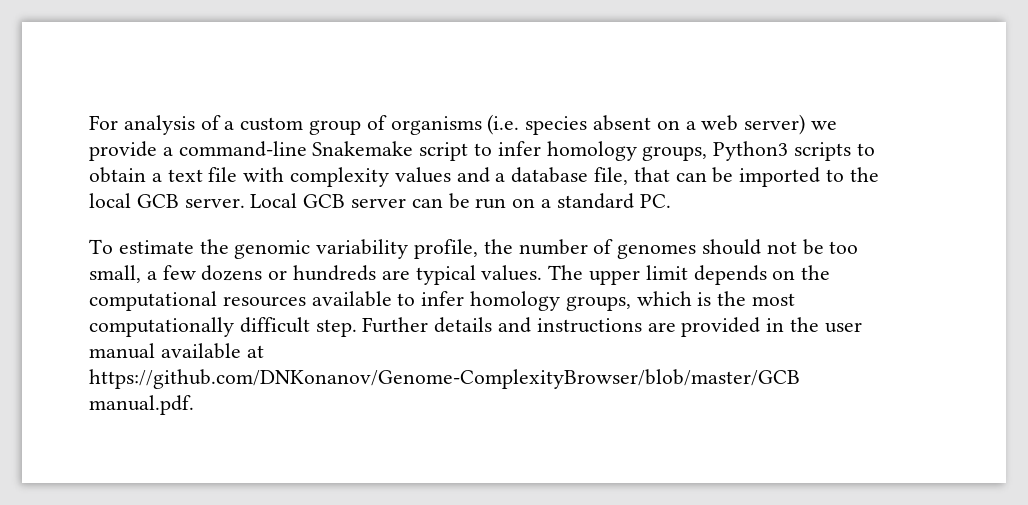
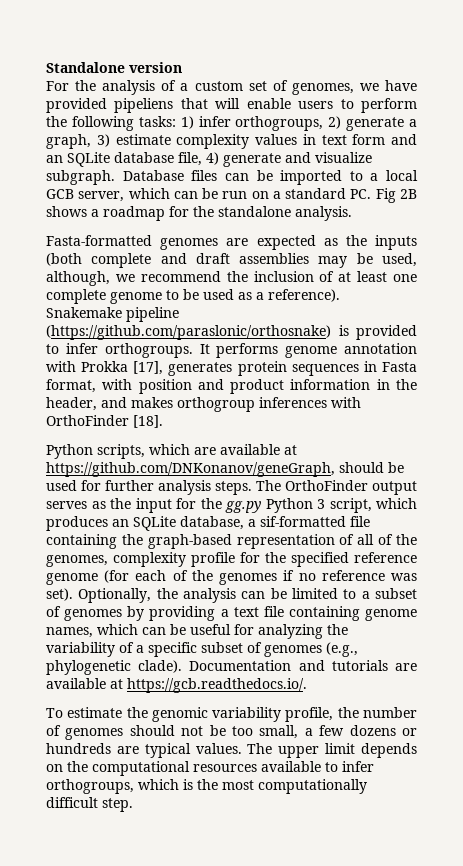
[89,114,838,135] [89,141,875,161] [89,167,670,187] For analysis of a custom group of organisms (i.e. species absent on a web server) we provide a command-line Snakemake script to infer homology groups, Python3 scripts to obtain a text file with complexity values and a database file, that -> [46,62,182,73] [46,80,417,95] [46,98,417,113] [46,116,417,131] [46,134,417,149] [46,152,372,167] [46,170,218,185] Standalone version // For the analysis of a custom set of genomes, we have provided pipeliens that will enable users to perform the following tasks: 1) infer orthogroups, 2) generate a graph, 3) estimate complexity values in text form and an SQLite database file, 4) generate and visualize subgraph. Database files
[849,167,879,182] the -> [370,173,379,181] a
[184,193,407,208] server. Local GCB server -> [78,188,170,202] server, which
(671, 201) none -> [375,188,417,203] [46,206,352,221] [46,235,418,250] [46,253,417,268] [46,271,417,286] [46,289,340,304] [46,307,179,322] [46,325,417,340] [46,343,418,358] [46,361,417,376] [46,379,417,394] [46,397,361,412] [46,415,163,428] [46,444,297,459] [46,462,404,477] [46,480,417,495] [46,498,417,513] [46,516,370,531] [46,534,417,549] [46,552,417,567] [46,570,418,585] [46,588,417,603] [46,606,417,621] [46,624,348,639] [46,642,358,657] [46,660,417,675] [46,678,307,693] Fig 2B shows a roadmap for the standalone analysis. // Fasta-formatted genomes are expected as the inputs (both complete and draft assemblies may be used, although, we recommend the inclusion of at least one complete genome to be used as a reference). Snakemake pipeline (https://github.com/paraslonic/orthosnake) is provided to infer orthogroups. It performs genome annotation with Prokka [17], generates protein sequences in Fasta format, with position and product information in the header, and makes orthogroup inferences with OrthoFinder [18]. // Python scripts, which are available at https://github.com/DNKonanov/geneGraph, should be used for further analysis steps. The OrthoFinder output serves as the input for the gg.py Python 3 script, which produces an SQLite database, a sif-formatted file containing the graph-based representation of all of the genomes, complexity profile for the specified reference genome (for each of the genomes if no reference was set). Optionally, the analysis can be limited to a subset of genomes by providing a text file containing genome names, which can be useful for analyzing the variability of a specific subset of genomes (e.g., phylogenetic clade). Documentation and tutorials are available at https://gcb.readthedocs.io/.
[470,291,631,311] homology groups, -> [46,779,134,794] orthogroups,
[362,317,862,337] [89,343,264,359] [89,369,800,389] [89,395,194,415] Further details and instructions are provided in the user manual available at https://github.com/DNKonanov/Genome-ComplexityBrowser/blob/master/GCB manual.pdf. -> (133, 805) none

